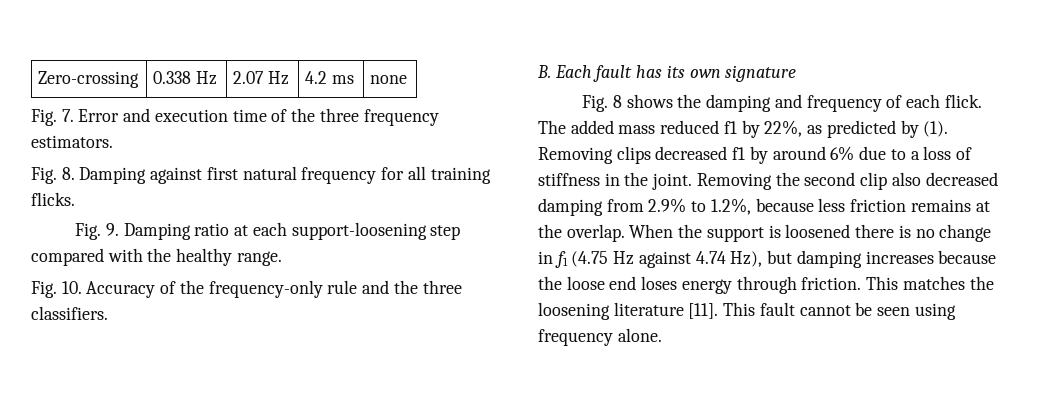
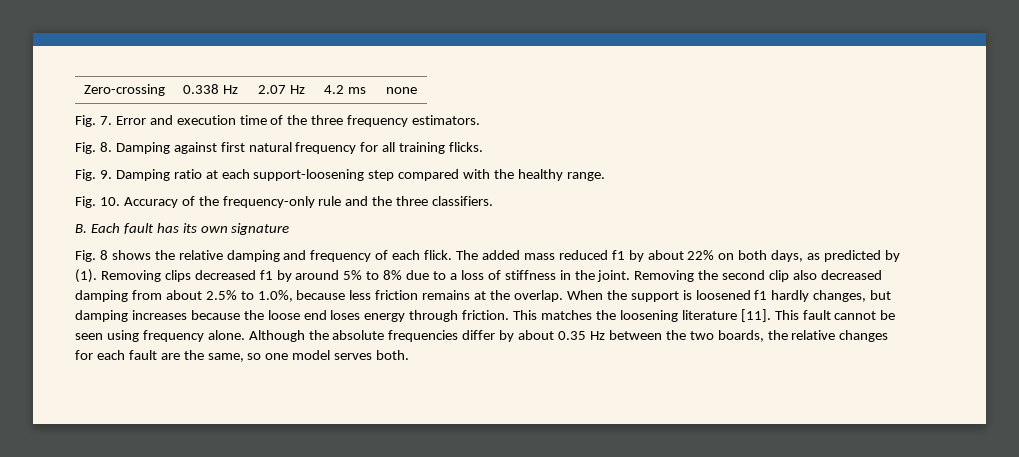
(702, 101) none -> [178,250,223,260] relative
[764,120,803,137] 22%, -> [647,250,804,262] about 22% on both days,
[830,146,855,161] 6% -> [343,270,403,280] 5% to 8%
[648,198,751,215] 2.9% to 1.2%, -> [165,290,293,302] about 2.5% to 1.0%,
[855,224,992,242] [538,251,763,268] there is no change in f1 (4.75 Hz against 4.74 Hz), -> [754,290,867,302] f1 hardly changes,
(662, 335) none -> [248,330,889,342] [75,350,410,362] Although the absolute frequencies differ by about 0.35 Hz between the two boards, the relative changes for each fault are the same, so one model serves both.

